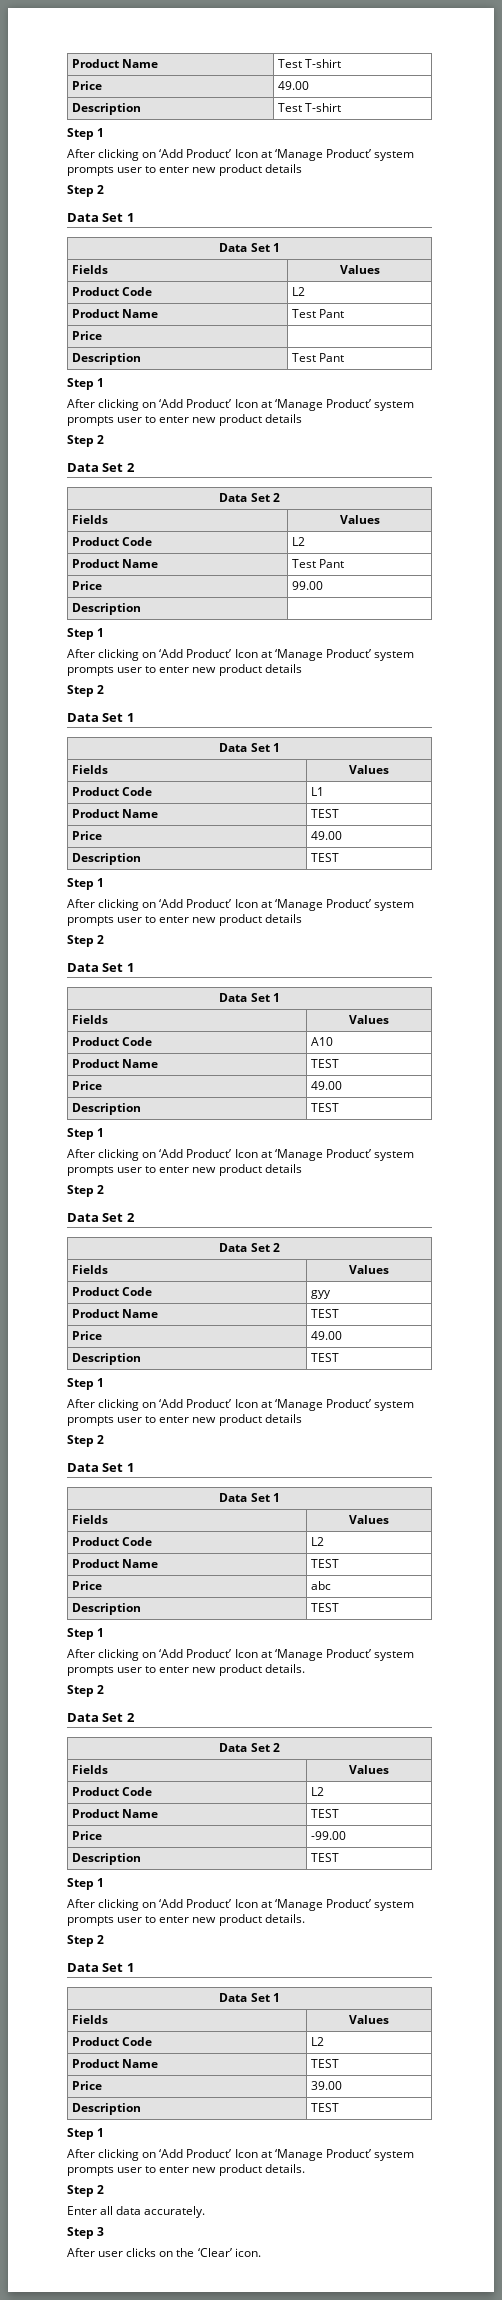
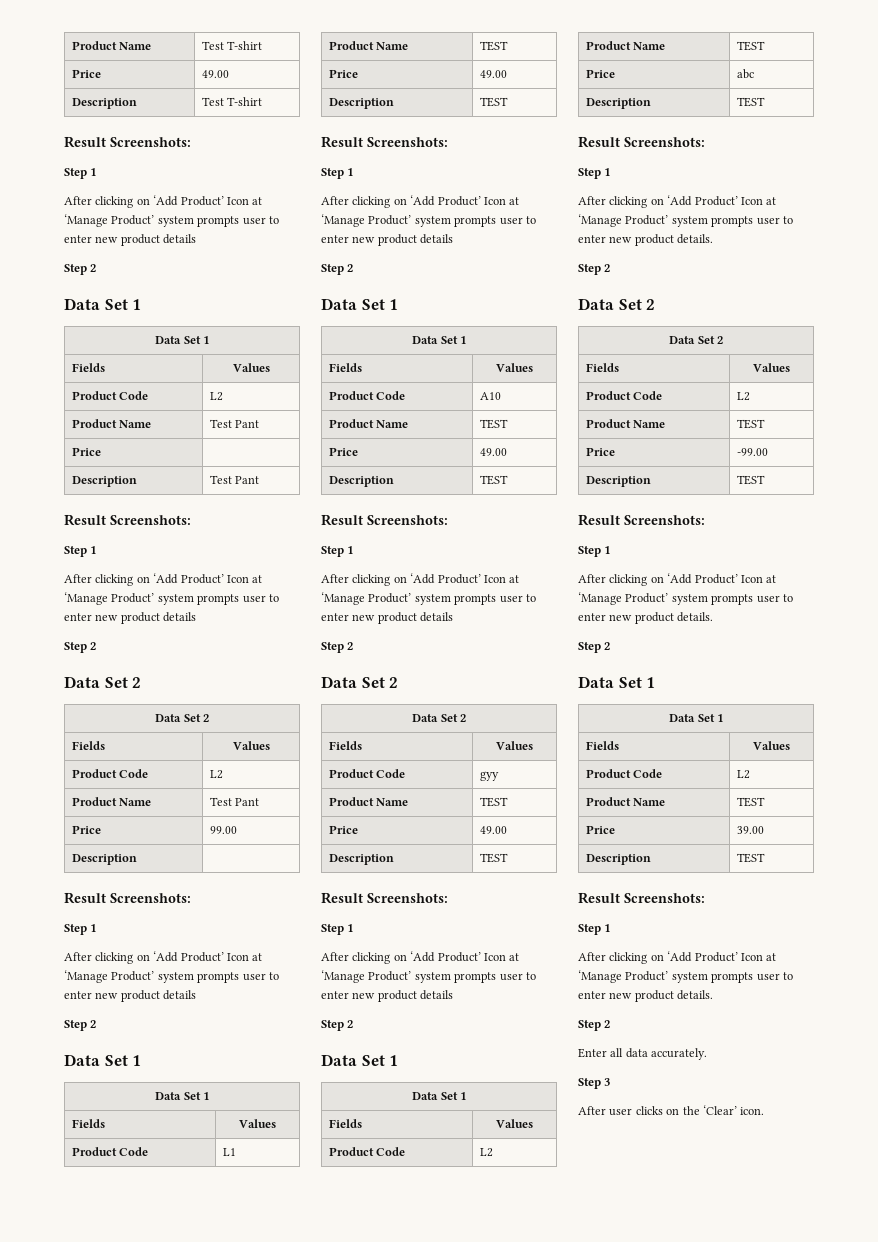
(341, 107) none -> [64,136,191,148] // Result Screenshots:
(344, 357) none -> [64,514,191,526] // Result Screenshots:
(141, 609) none -> [64,892,191,904] // Result Screenshots:
(339, 857) none -> [321,136,448,148] // Result Screenshots:
(339, 1107) none -> [321,514,448,526] // Result Screenshots:
(339, 1357) none -> [321,892,448,904] // Result Screenshots:
(339, 1607) none -> [578,136,705,148] // Result Screenshots:
(339, 1857) none -> [578,514,705,526] // Result Screenshots:
(339, 2107) none -> [578,892,705,904] // Result Screenshots:

